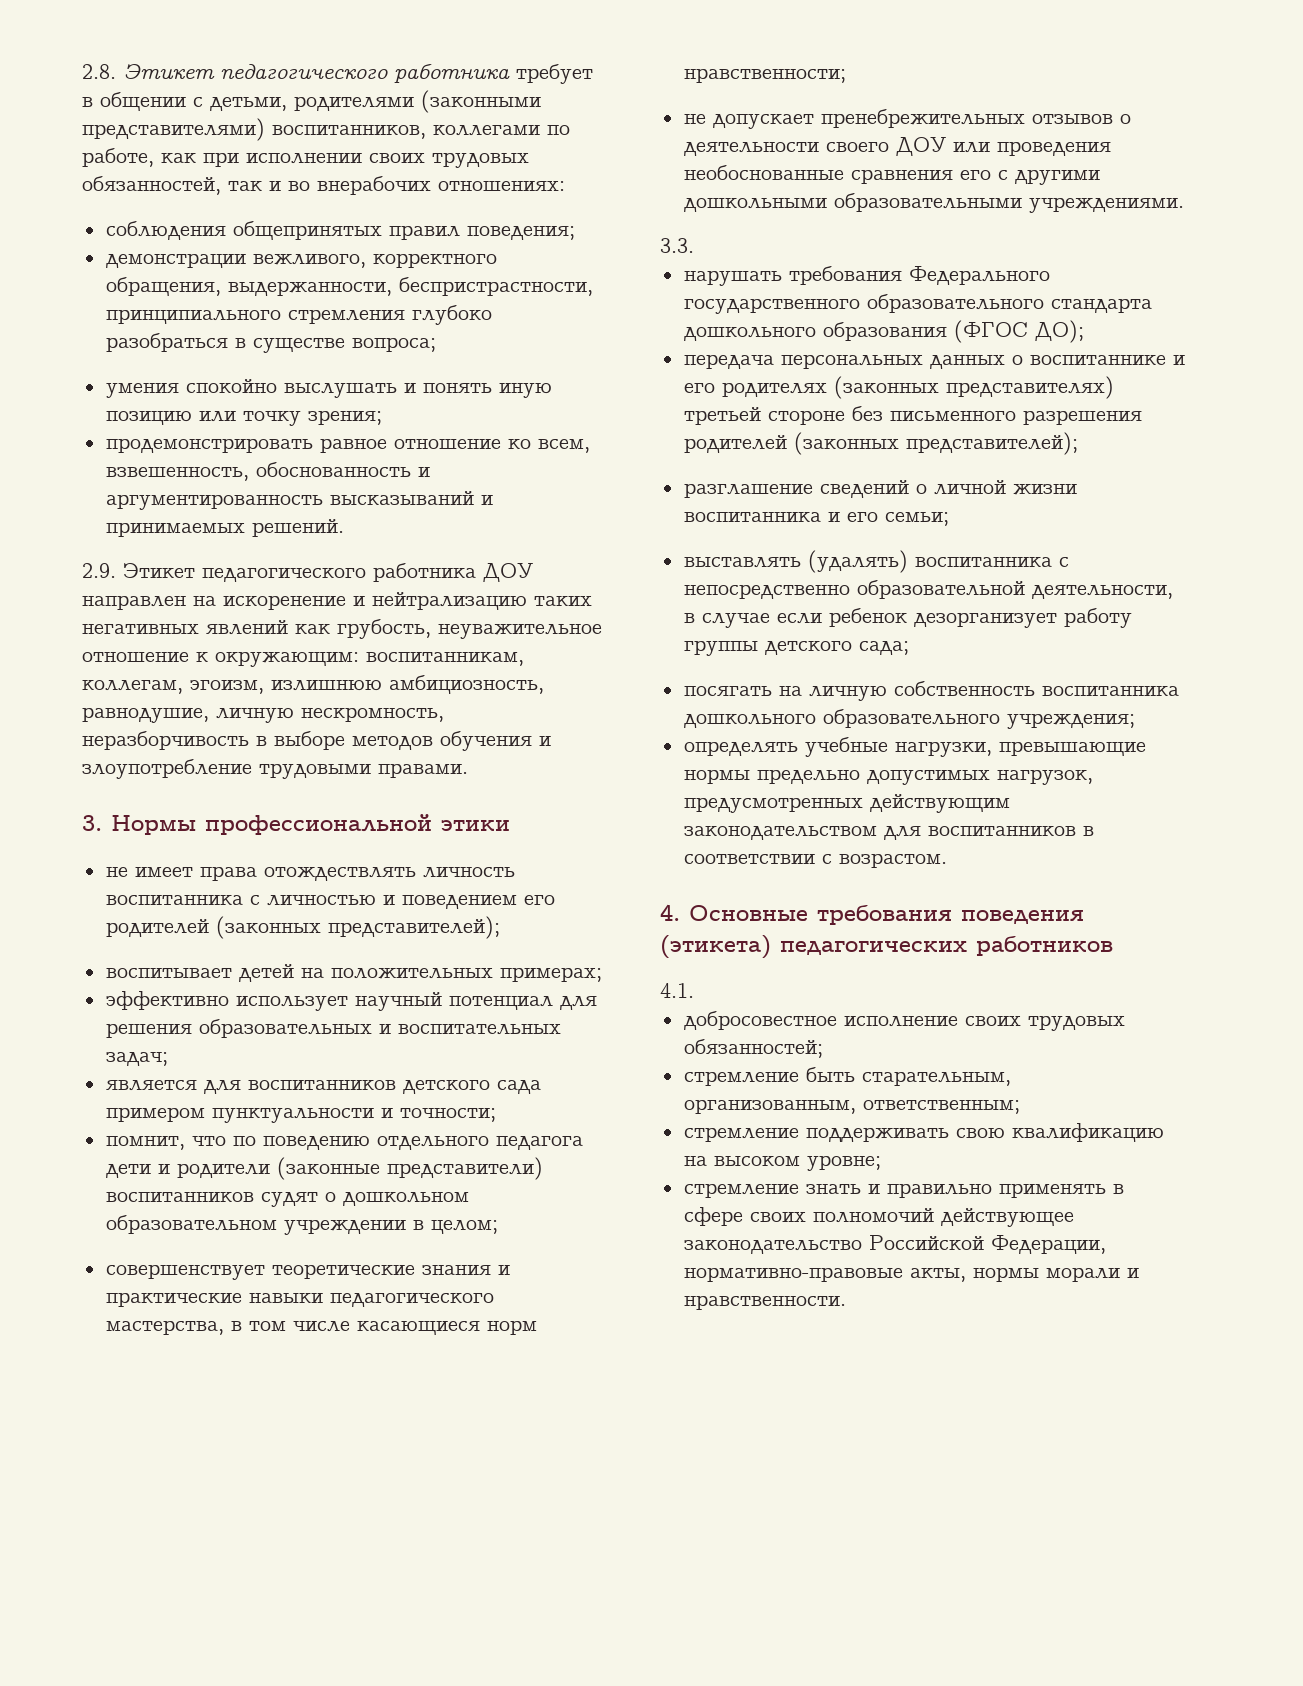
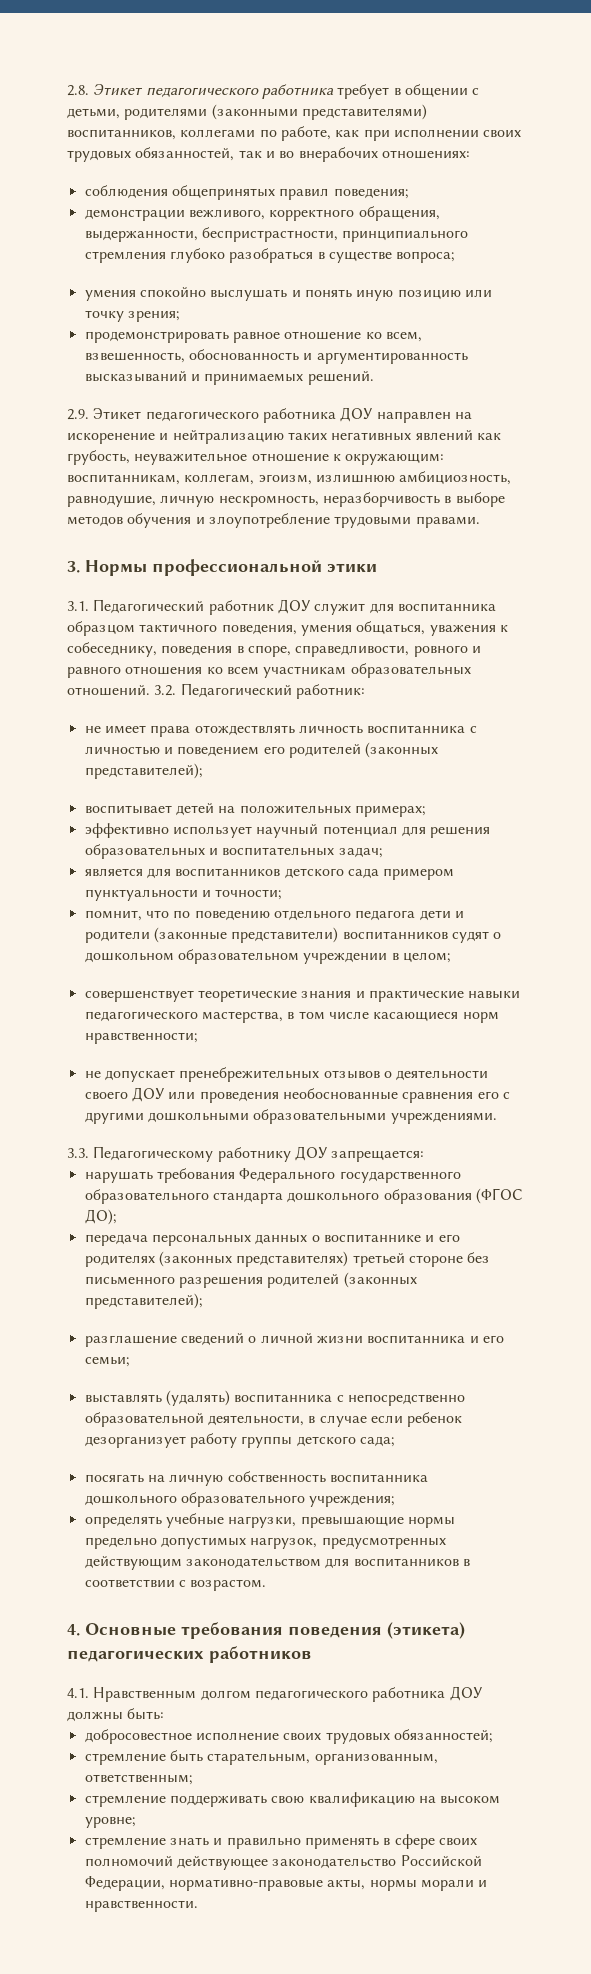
(510, 825) none -> [67,599,496,615] [67,621,508,636] [67,642,481,657] [67,663,471,678] [67,683,365,699] // 3.1. Педагогический работник ДОУ служит для воспитанника образцом тактичного поведения, умения общаться, уважения к собеседнику, поведения в споре, справедливости, ровного и равного отношения ко всем участникам образовательных отношений. 3.2. Педагогический работник:
(694, 245) none -> [93,1146,425,1162] Педагогическому работнику ДОУ запрещается:
(694, 990) none -> [93,1686,482,1702] [67,1708,165,1722] Нравственным долгом педагогического работника ДОУ должны быть:

